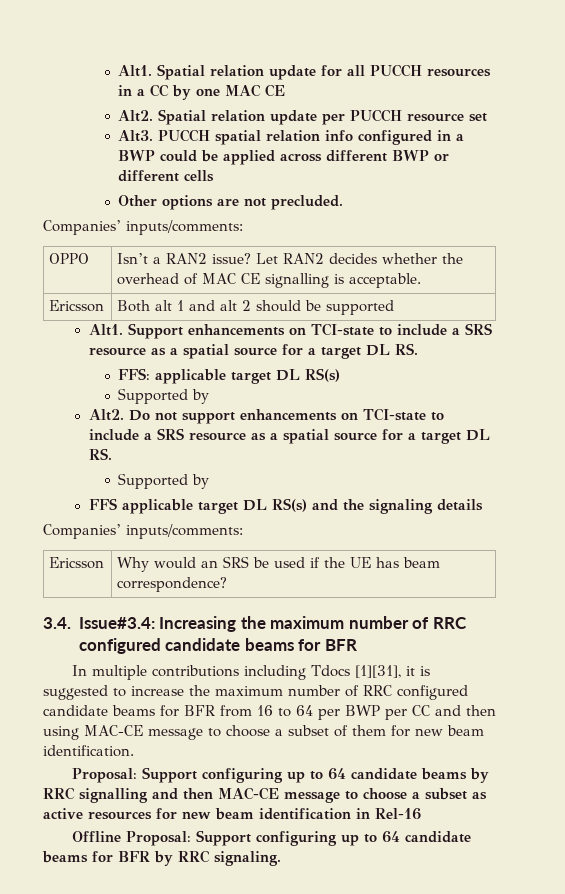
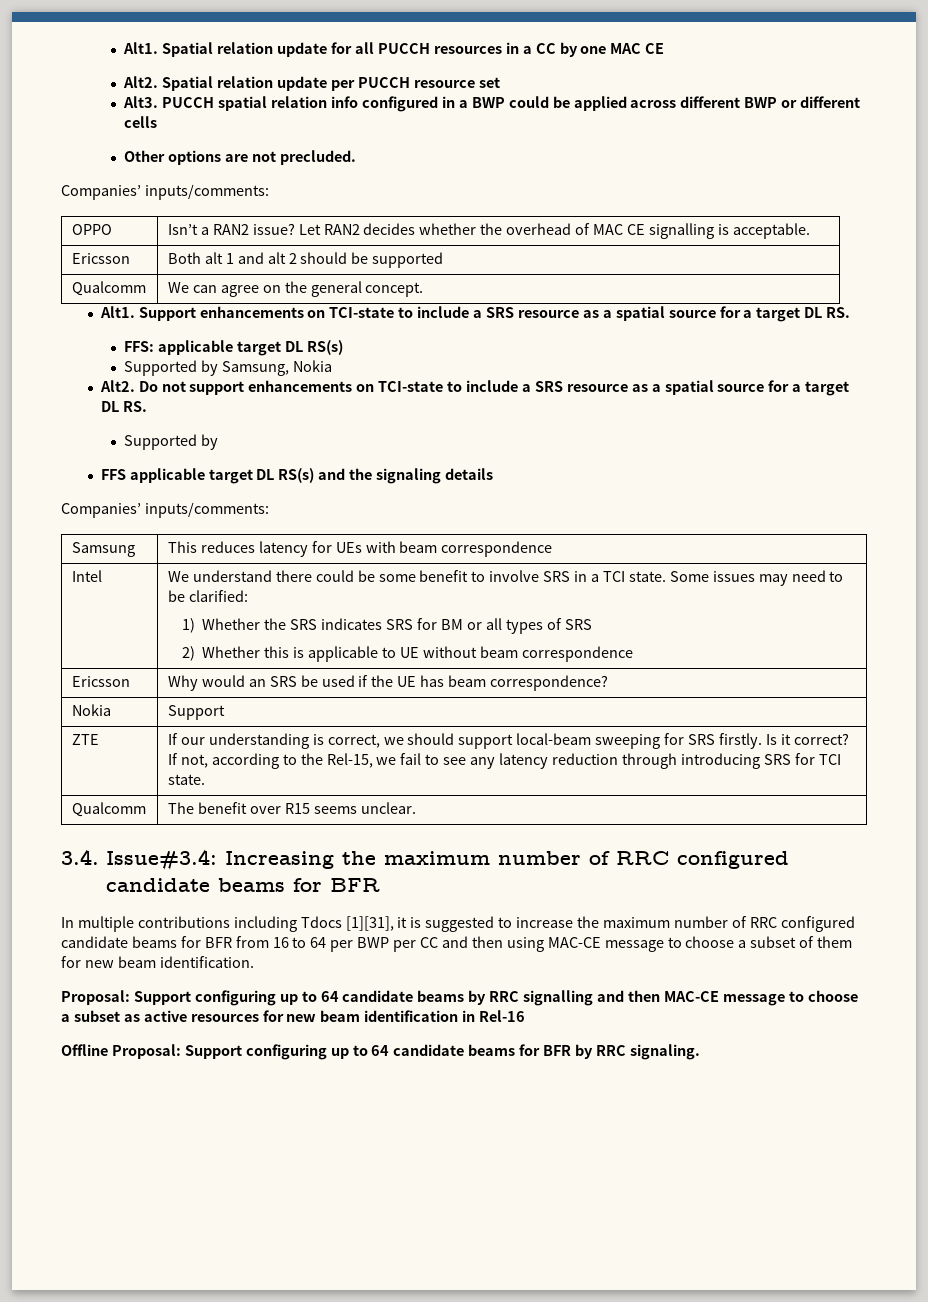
(395, 307) none -> [71,281,146,296] [167,281,424,297] // Qualcomm | We can agree on the general concept.
(210, 396) none -> [222,360,333,376] Samsung, Nokia
(243, 531) none -> [71,542,135,557] [167,541,553,557] [71,570,102,582] [167,570,844,586] [167,590,248,602] [182,618,592,634] [182,646,633,662] // Samsung | This reduces latency for UEs with beam correspondence // Intel | We understand there could be some benefit to involve SRS in a TCI state. Some issues may need to be clarified: // 1) Whether the SRS indicates SRS for BM or all types of SRS // 2) Whether this is applicable to UE without beam correspondence
(228, 584) none -> [71,704,111,716] [167,705,225,720] [71,734,99,745] [167,733,849,749] [167,753,841,769] [167,774,205,785] [71,802,146,817] [167,802,416,814] // Nokia | Support // ZTE | If our understanding is correct, we should support local-beam sweeping for SRS firstly. Is it correct? If not, according to the Rel-15, we fail to see any latency reduction through introducing SRS for TCI state. // Qualcomm | The benefit over R15 seems unclear.

